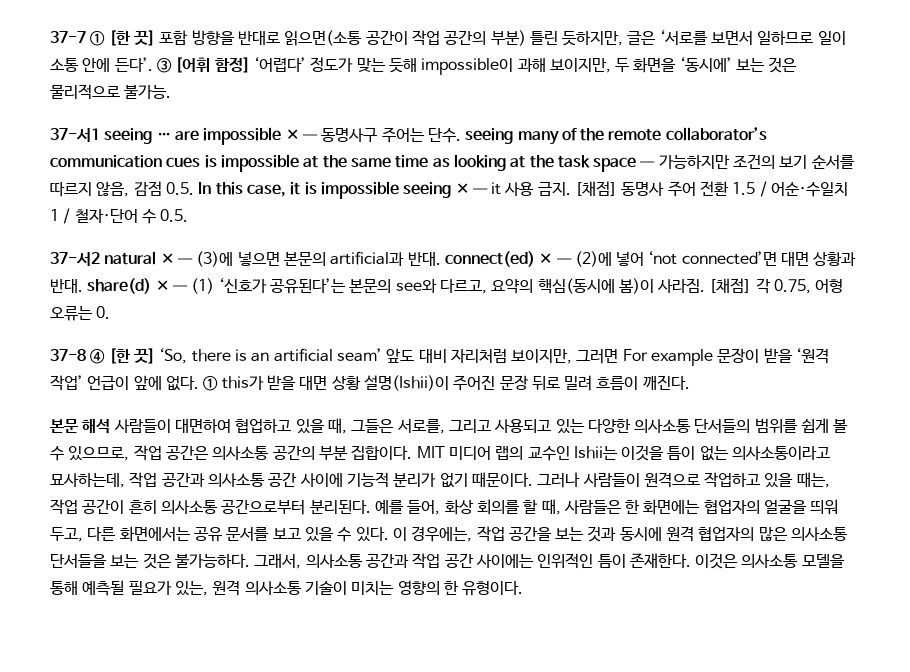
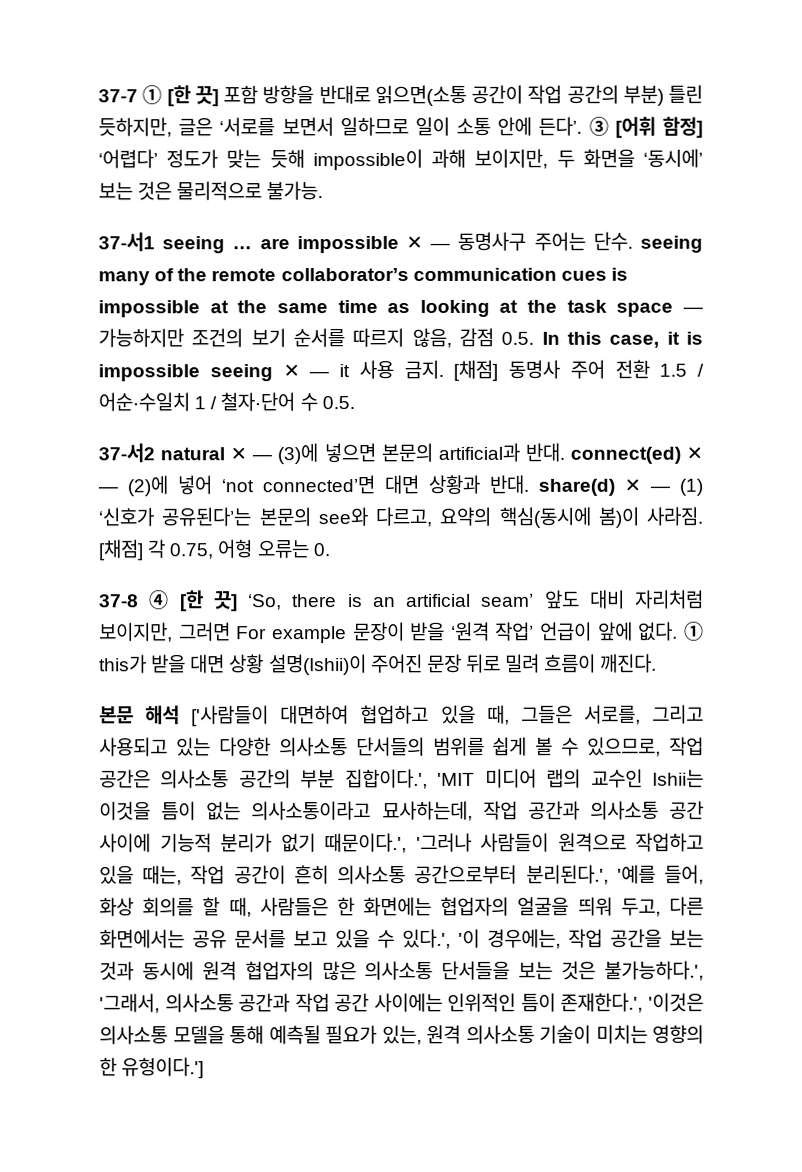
[113,419,171,433] 사람들이 -> [191,705,270,727] ['사람들이
[351,445,445,460] 집합이다. MIT -> [344,768,476,790] 집합이다.', 'MIT
[471,472,581,488] 때문이다. 그러나 -> [324,832,472,854] 때문이다.', '그러나
[309,499,404,514] 분리된다. 예를 -> [525,864,656,885] 분리된다.', '예를
[355,527,407,542] 있다. 이 -> [402,928,480,949] 있다.', '이
[174,553,302,569] 불가능하다. 그래서, -> [604,960,705,981] [99,993,160,1014] 불가능하다.', '그래서,
[629,553,739,569] 존재한다. 이것은 -> [560,992,704,1013] 존재한다.', '이것은
[462,581,524,596] 유형이다. -> [121,1057,205,1079] 유형이다.']

